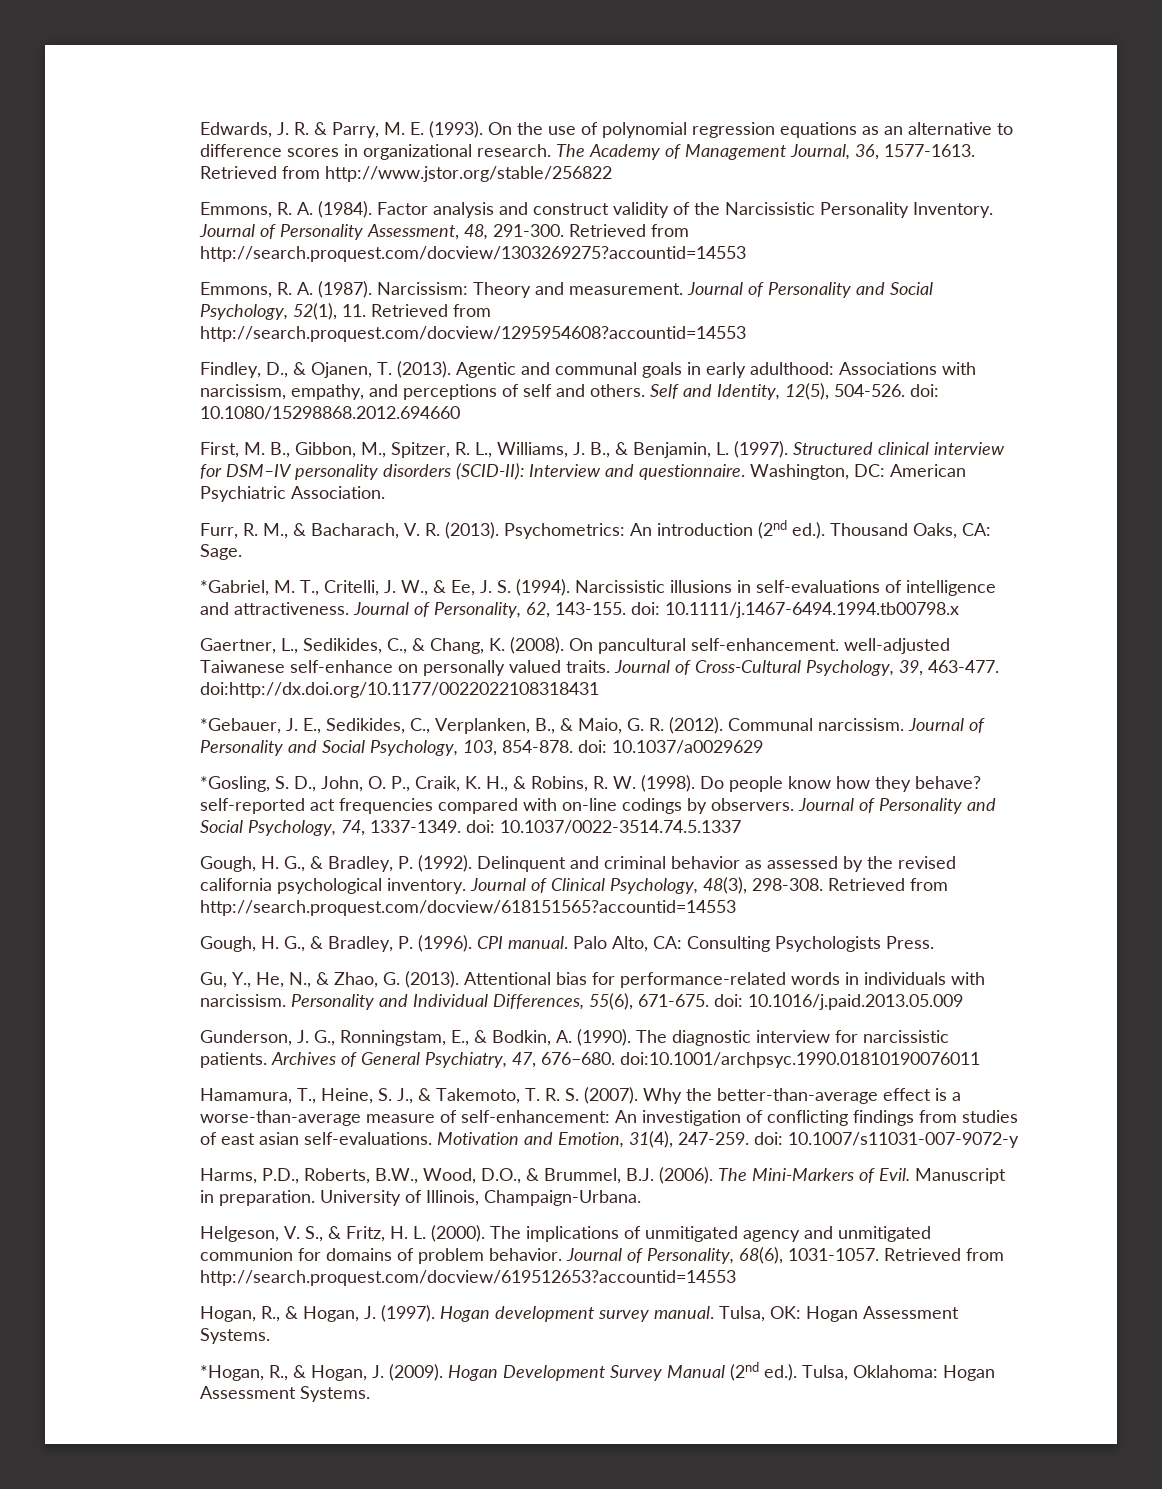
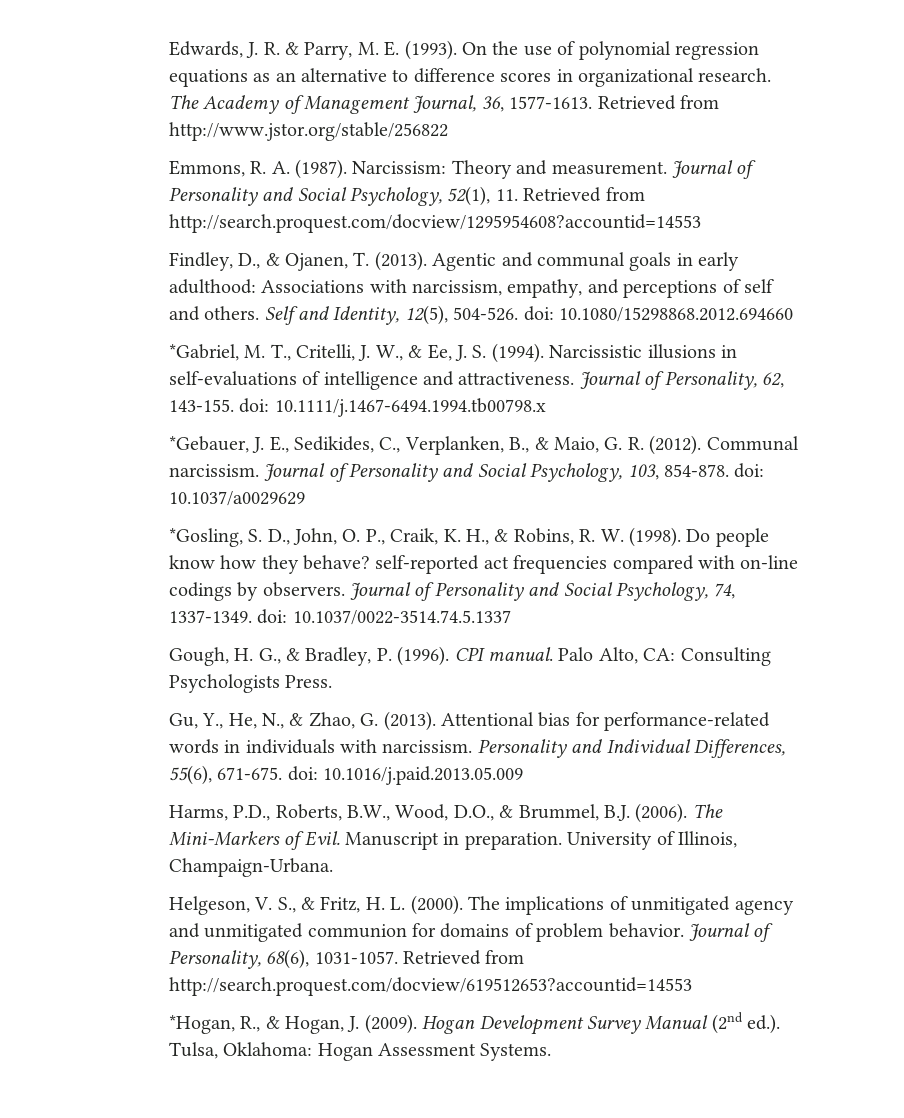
[200,201,994,218] [199,224,690,240] [200,246,747,262] // Emmons, R. A. (1984). Factor analysis and construct validity of the Narcissistic Personality Inventory. Journal of Personality Assessment, 48, 291-300. Retrieved from http://search.proquest.com/docview/1303269275?accountid=14553 -> (448, 131) none
[200,441,1006,458] [200,463,967,480] [200,486,386,502] [200,520,992,539] [200,544,243,560] // First, M. B., Gibbon, M., Spitzer, R. L., Williams, J. B., & Benjamin, L. (1997). Structured clinical interview for DSM–IV personality disorders (SCID-II): Interview and questionnaire. Washington, DC: American Psychiatric Association. // Furr, R. M., & Bacharach, V. R. (2013). Psychometrics: An introduction (2nd ed.). Thousand Oaks, CA: Sage. -> (793, 314) none
[200,637,951,654] [200,660,1000,676] [200,682,600,698] // Gaertner, L., Sedikides, C., & Chang, K. (2008). On pancultural self-enhancement. well-adjusted Taiwanese self-enhance on personally valued traits. Journal of Cross-Cultural Psychology, 39, 463-477. doi:http://dx.doi.org/10.1177/0022022108318431 -> (546, 407) none
[200,855,957,872] [200,877,949,894] [200,900,737,916] // Gough, H. G., & Bradley, P. (1992). Delinquent and criminal behavior as assessed by the revised california psychological inventory. Journal of Clinical Psychology, 48(3), 298-308. Retrieved from http://search.proquest.com/docview/618151565?accountid=14553 -> (511, 617) none
[200,1029,950,1046] [200,1052,981,1068] [200,1087,962,1104] [200,1110,1019,1126] [200,1131,1020,1148] // Gunderson, J. G., Ronningstam, E., & Bodkin, A. (1990). The diagnostic interview for narcissistic patients. Archives of General Psychiatry, 47, 676–680. doi:10.1001/archpsyc.1990.01810190076011 // Hamamura, T., Heine, S. J., & Takemoto, T. R. S. (2007). Why the better-than-average effect is a worse-than-average measure of self-enhancement: An investigation of conflicting findings from studies of east asian self-evaluations. Motivation and Emotion, 31(4), 247-259. doi: 10.1007/s11031-007-9072-y -> (523, 775) none
[200,1305,960,1322] [200,1328,271,1344] // Hogan, R., & Hogan, J. (1997). Hogan development survey manual. Tulsa, OK: Hogan Assessment Systems. -> (692, 986) none

